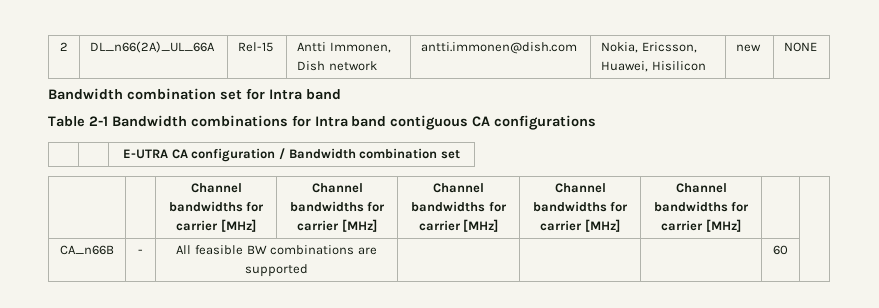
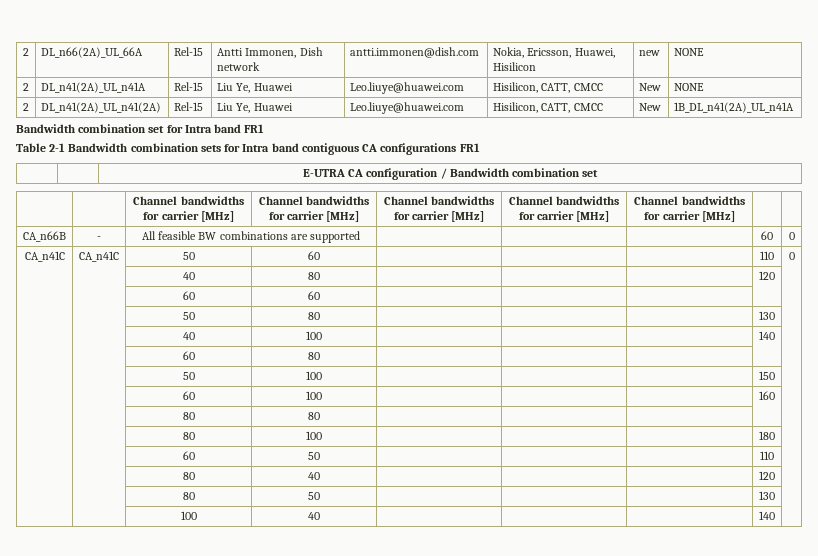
(818, 47) none -> [23,83,29,91] [41,82,147,93] [174,82,204,91] [217,83,293,93] [350,82,465,94] [493,82,603,93] [639,83,662,91] [674,83,705,91] [23,103,29,111] [41,102,162,113] [174,102,204,111] [217,103,293,113] [350,102,465,114] [493,102,603,113] [639,103,662,111] [674,102,795,113] // 2 | DL_n41(2A)_UL_n41A | Rel-15 | Liu Ye, Huawei | Leo.liuye@huawei.com | Hisilicon, CATT, CMCC | New | NONE // 2 | DL_n41(2A)_UL_n41(2A) | Rel-15 | Liu Ye, Huawei | Leo.liuye@huawei.com | Hisilicon, CATT, CMCC | New | 1B_DL_n41(2A)_UL_n41A
(341, 94) none -> [244,124,265,133] FR1
[190,115,288,127] combinations -> [130,143,221,152] combination sets
(597, 122) none -> [459,143,480,152] FR1
(788, 250) none -> [788,232,795,240] [24,251,65,262] [79,251,119,262] [182,252,195,260] [308,251,320,260] [760,251,774,260] [788,252,795,260] [182,272,195,280] [308,272,320,280] [759,271,775,280] [182,291,195,300] [308,291,320,300] [182,312,195,320] [308,312,320,320] [759,311,775,320] [182,332,195,340] [306,331,322,340] [759,331,775,340] [182,351,195,360] [308,352,320,360] [182,372,195,380] [306,371,322,380] [759,371,775,380] [182,391,195,400] [306,391,322,400] [759,391,775,400] [182,412,195,420] [308,412,320,420] [182,432,195,440] [306,431,322,440] [759,431,775,440] [182,451,195,460] [308,452,320,460] [760,451,774,460] [182,472,195,480] [308,472,320,480] [759,471,775,480] [182,492,195,500] [308,492,320,500] [759,491,775,500] [180,511,197,520] [308,512,320,520] [759,511,775,520] | 0 // CA_n41C | CA_n41C | 50 | 60 | | | | 110 | 0 // | | 40 | 80 | | | | 120 | // | | 60 | 60 | | | | | // | | 50 | 80 | | | | 130 | // | | 40 | 100 | | | | 140 | // | | 60 | 80 | | | | | // | | 50 | 100 | | | | 150 | // | | 60 | 100 | | | | 160 | // | | 80 | 80 | | | | | // | | 80 | 100 | | | | 180 | // | | 60 | 50 | | | | 110 | // | | 80 | 40 | | | | 120 | // | | 80 | 50 | | | | 130 | // | | 100 | 40 | | | | 140

